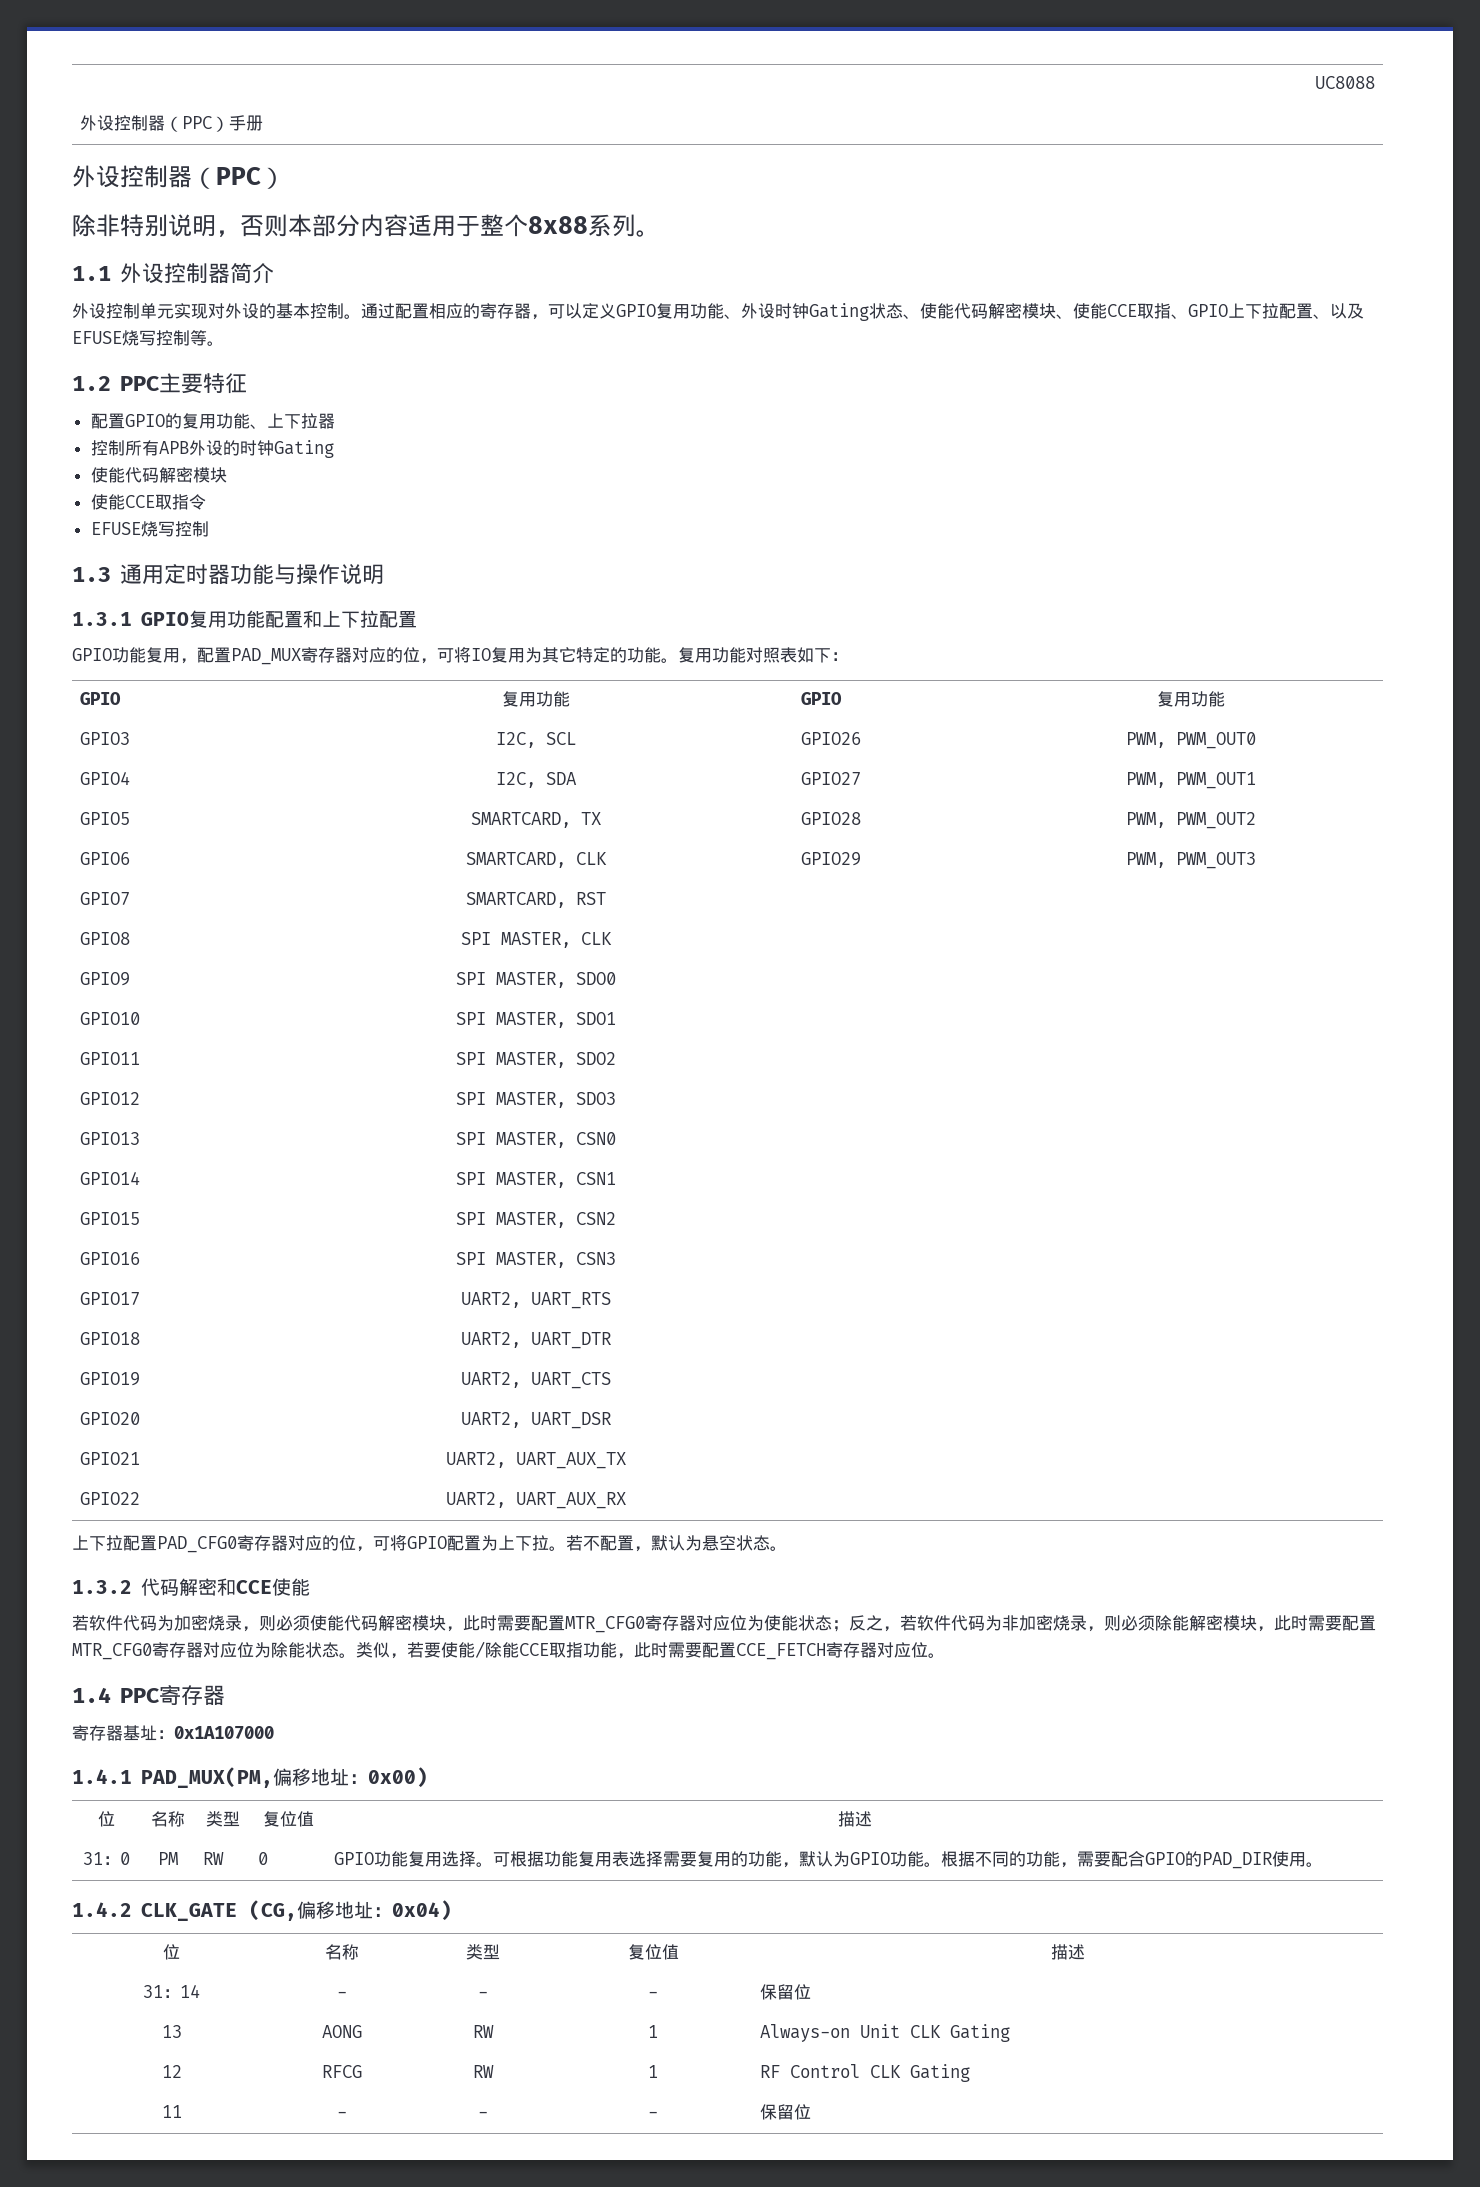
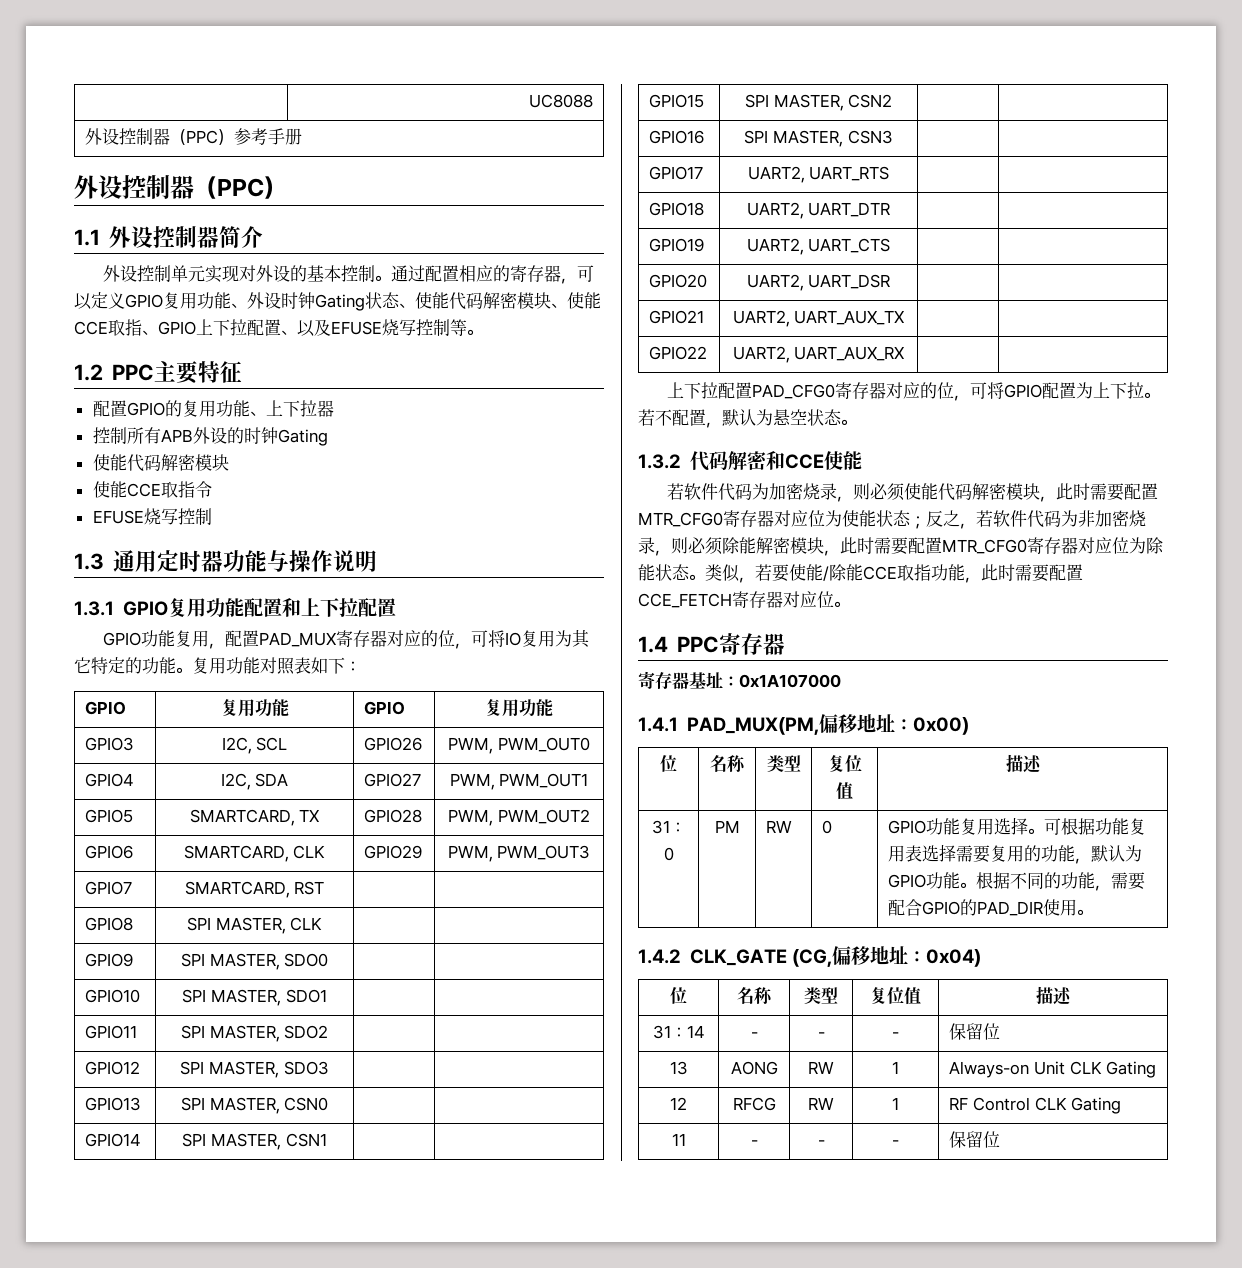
(230, 124) none -> [234,128,269,145] 参考
[72,214,660,237] // 除非特别说明，否则本部分内容适用于整个8x88系列。 -> (287, 187) none

